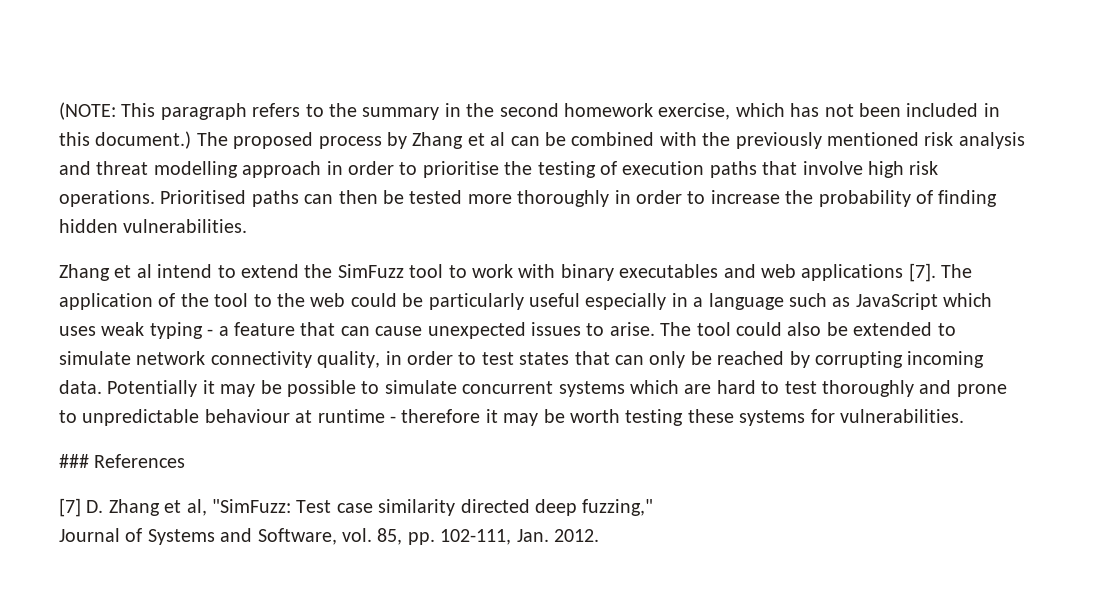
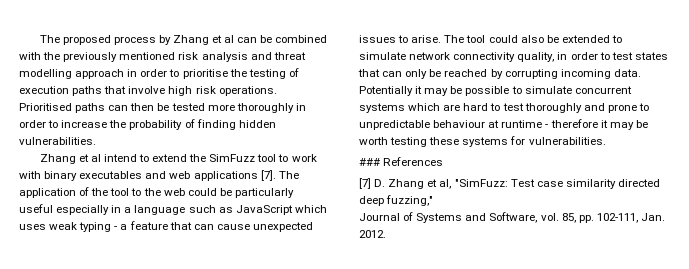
[59,102,1000,120] [59,131,192,149] (NOTE: This paragraph refers to the summary in the second homework exercise, which has not been included in this document.) -> (39, 39) none

